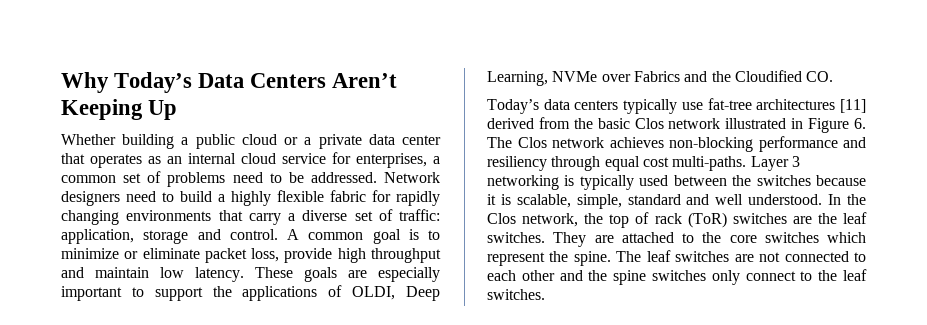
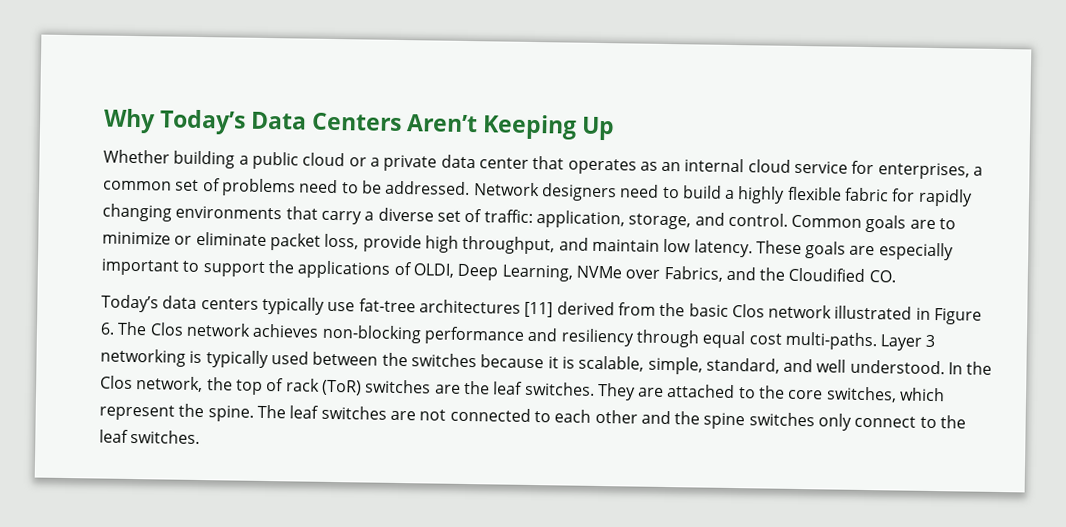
[143,230,189,244] storage -> [628,213,692,230] storage,
[287,229,419,244] A common goal is -> [791,214,936,233] Common goals are
[370,248,441,263] throughput -> [462,235,556,255] throughput,
[633,71,680,82] Fabrics -> [663,265,723,282] Fabrics,
[627,194,681,205] standard -> [705,357,780,374] standard,
[764,232,819,243] switches -> [825,386,897,403] switches,

